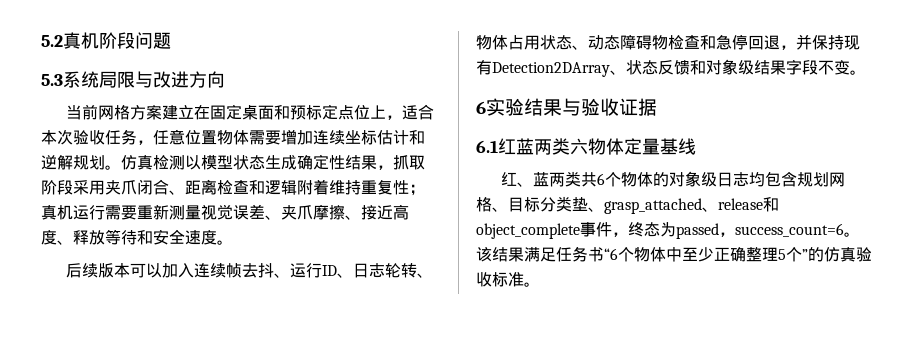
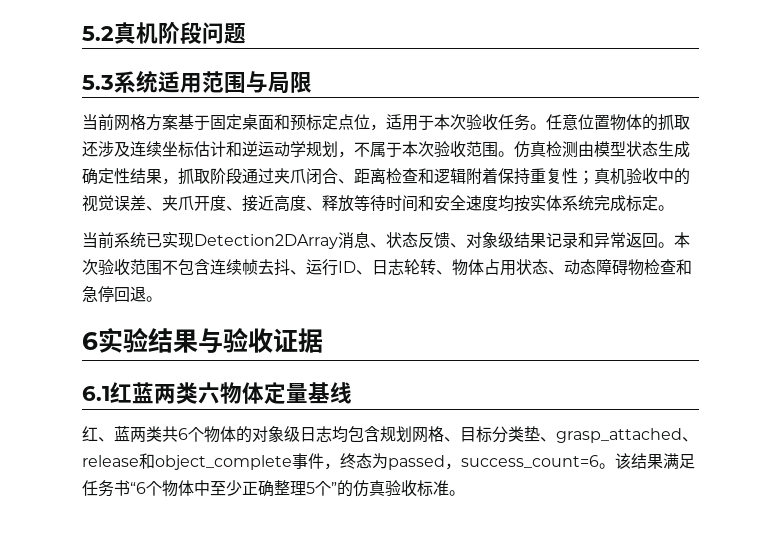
(99, 79) none -> [158,71,268,93] 适用范围与
[135,71,225,88] 与改进方向 -> (312, 82) none
[162,105,211,120] 建立在 -> [178,114,210,130] 基于
[370,104,435,120] 上，适合 -> [370,114,434,131] ，适用于
[137,140,153,145] ， -> [530,124,546,130] 。
[249,129,313,145] 需要增加 -> [642,114,690,131] [82,141,130,157] 的抓取还涉及
[57,155,105,170] 解规划 -> [258,141,498,158] 运动学规划，不属于本次验收范围
[185,155,201,170] 以 -> [578,141,594,157] 由
[73,180,105,195] 采用 -> [242,168,274,184] 通过
[329,180,345,195] 维 -> [498,168,514,184] 保
[73,204,201,220] 运行需要重新测量 -> [626,168,690,185] 验收中的
[313,204,345,220] 摩擦 -> [194,195,226,211] 开度
(137, 237) none -> [386,195,418,212] 时间
[217,240,233,245] [66,263,195,278] 。 // 后续版本可以加入 -> [498,195,674,212] [82,232,690,249] [82,259,210,276] 均按实体系统完成标定。 // 当前系统已实现Detection2DArray消息、状态反馈、对象级结果记录和异常返回。本次验收范围不包含
[780,34,860,50] [476,59,850,77] ，并保持现有Detection2DArray、状态反馈和对象级结果字段不变 -> (146, 294) none

